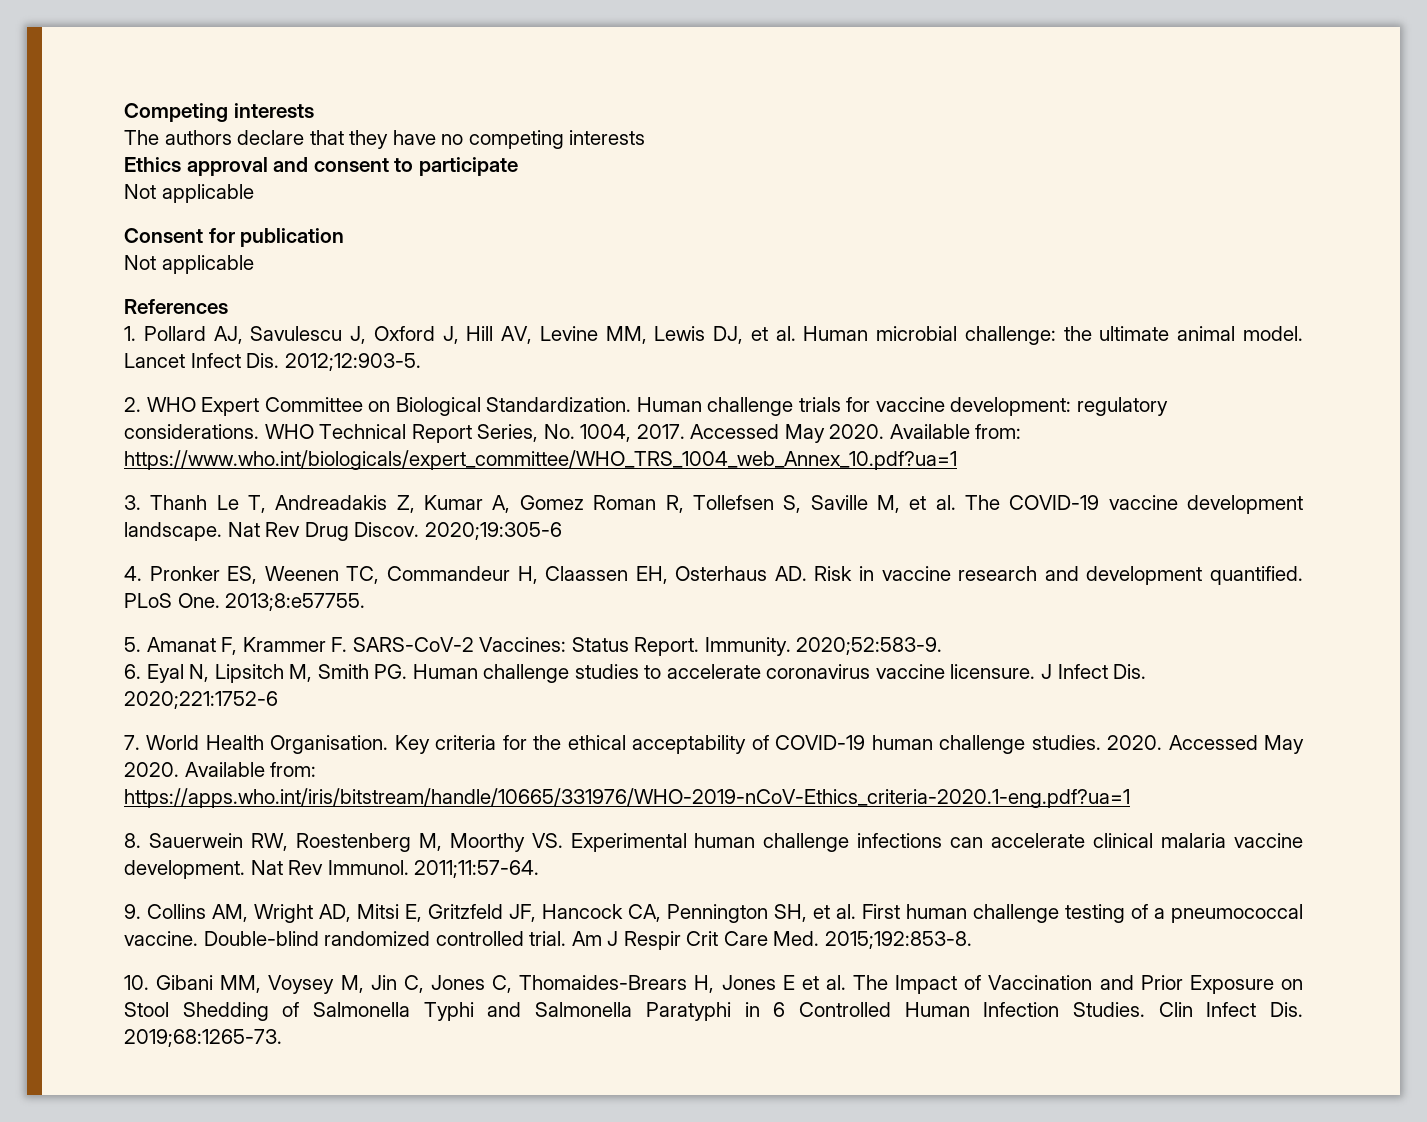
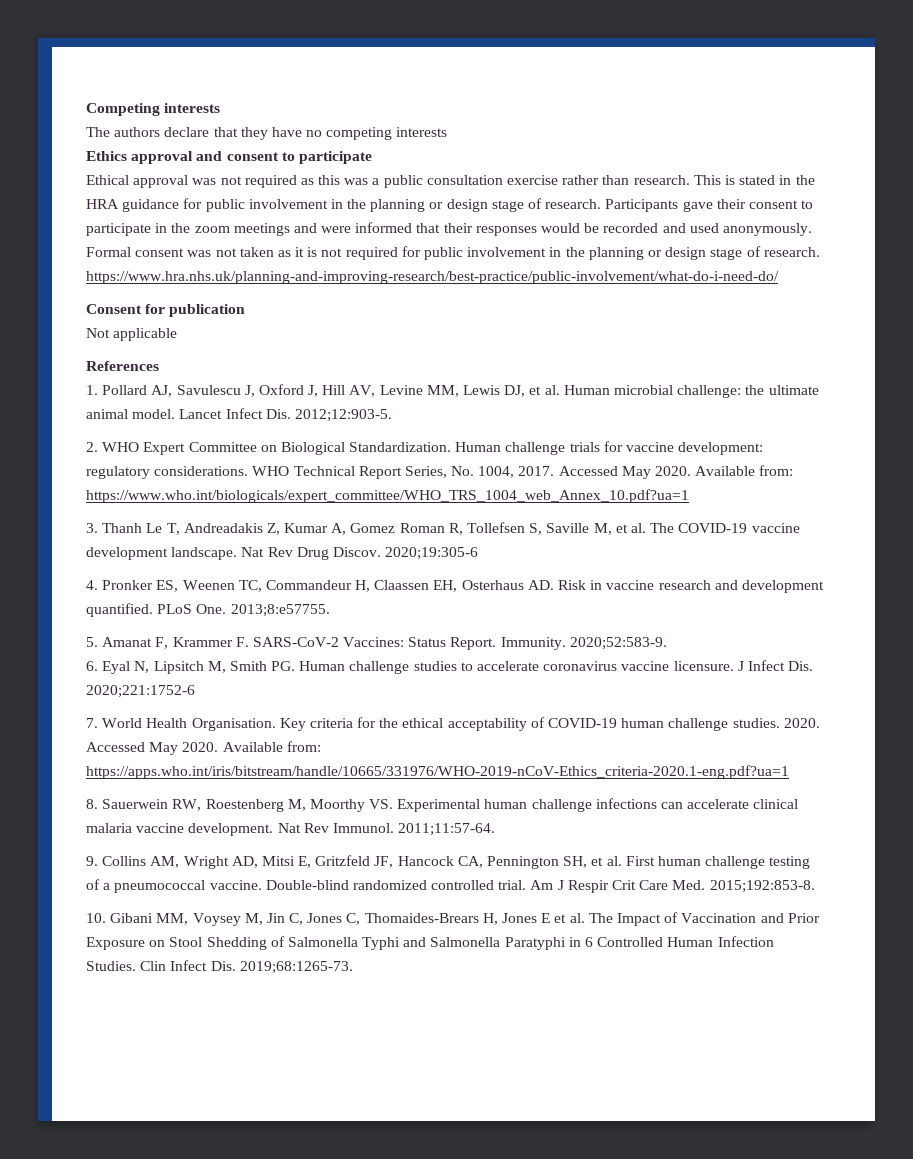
[124,184,254,203] Not applicable -> [86,175,815,188] [86,198,814,212] [86,222,812,236] [86,246,820,260] [86,271,779,284] Ethical approval was not required as this was a public consultation exercise rather than research. This is stated in the HRA guidance for public involvement in the planning or design stage of research. Participants gave their consent to participate in the zoom meetings and were informed that their responses would be recorded and used anonymously. Formal consent was not taken as it is not required for public involvement in the planning or design stage of research. https://www.hra.nhs.uk/planning-and-improving-research/best-practice/public-involvement/what-do-i-need-do/

